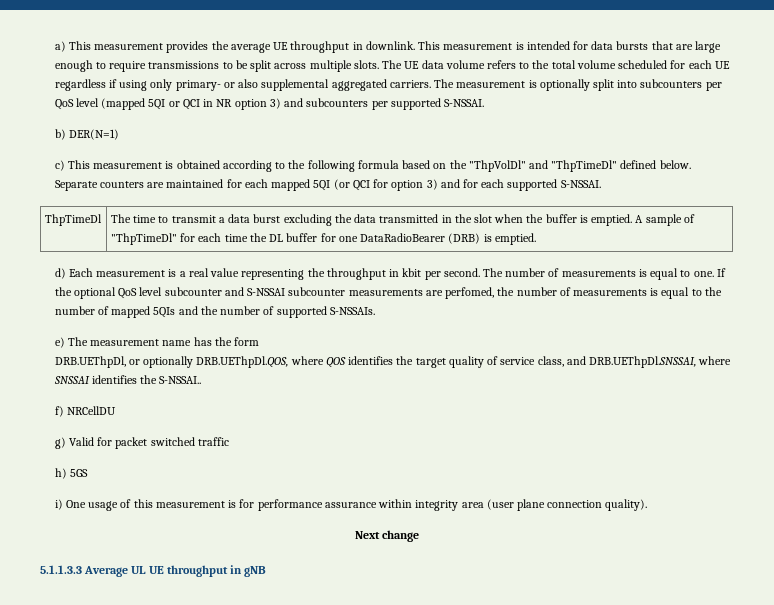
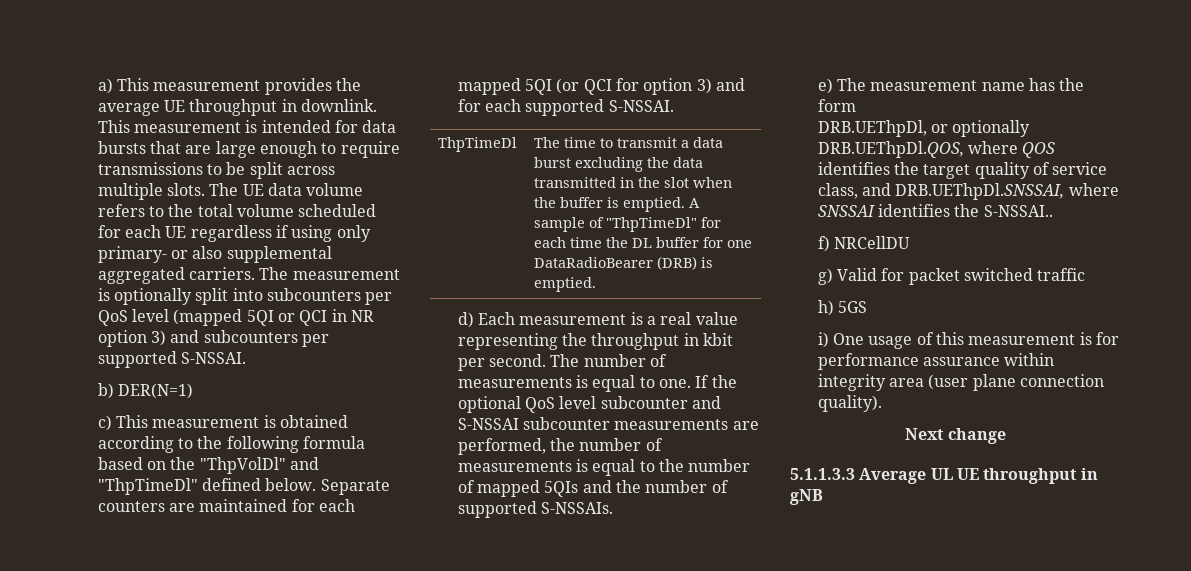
[445,287,495,299] perfomed, -> [457,438,546,455] performed,

